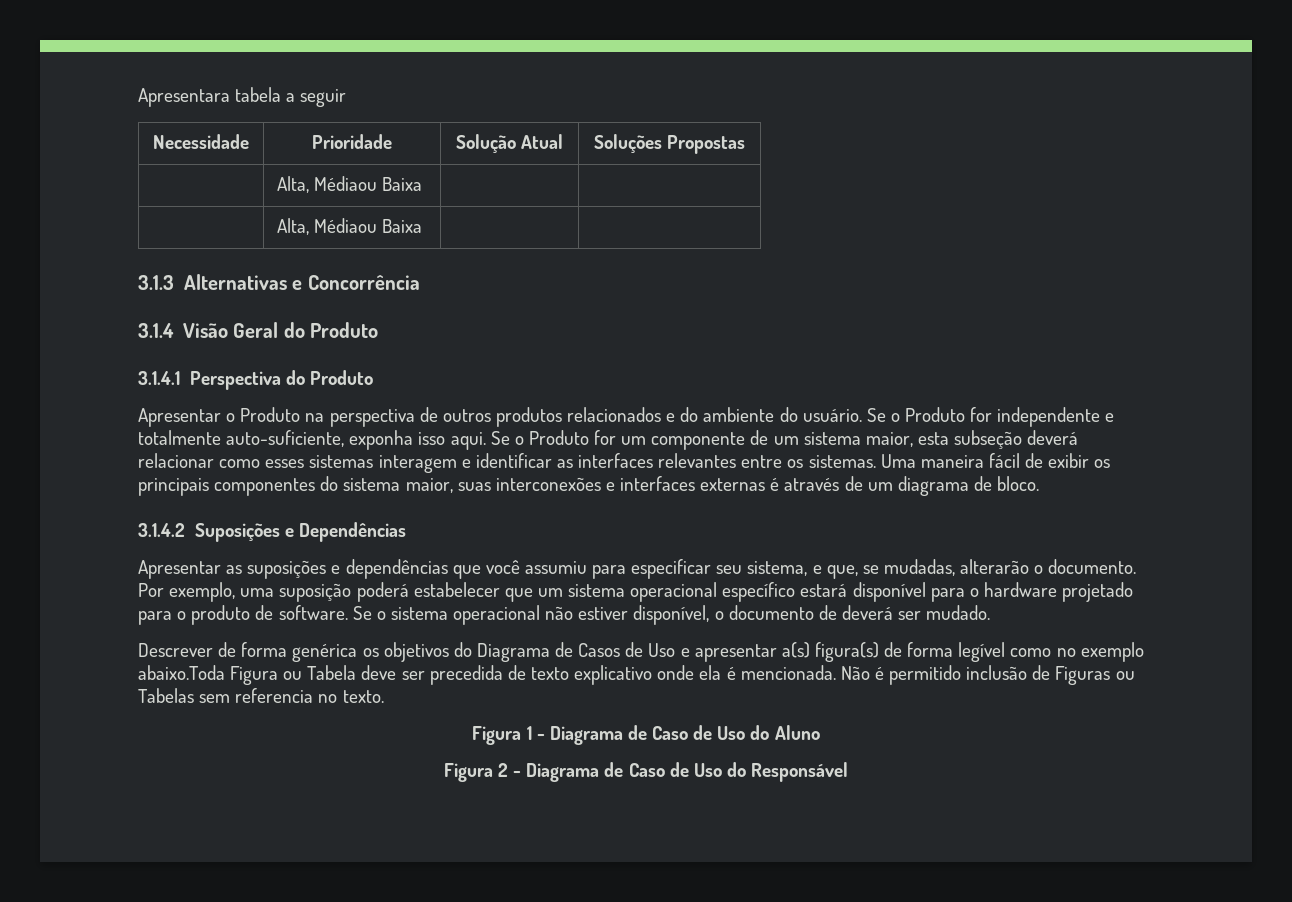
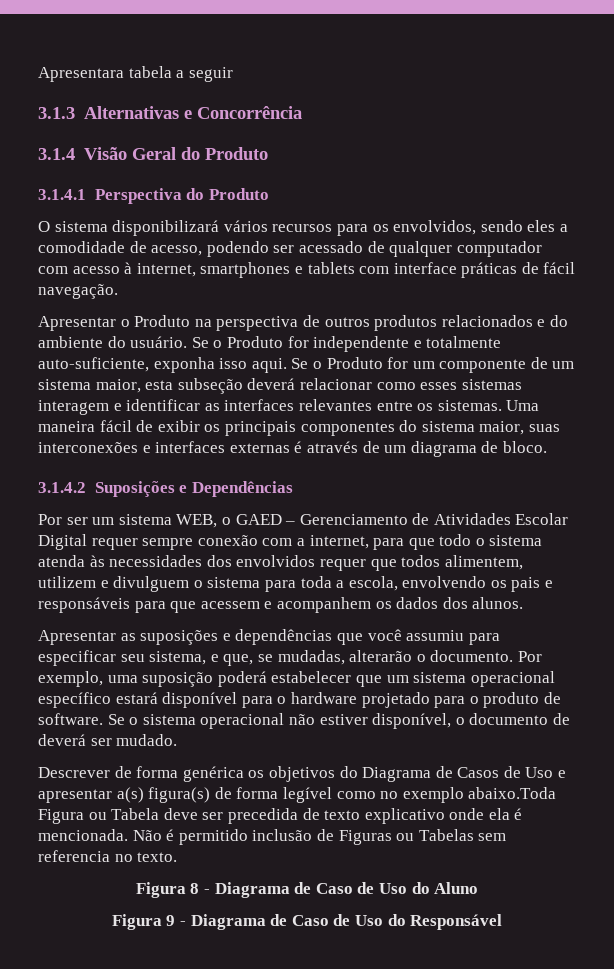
[153,134,249,149] [312,134,392,149] [455,134,564,153] [593,134,746,154] [277,176,423,193] [277,218,423,235] // Necessidade | Prioridade | Solução Atual | Soluções Propostas // | Alta, Médiaou Baixa | | // | Alta, Médiaou Baixa | | -> (233, 74) none
(373, 377) none -> [38,220,568,236] [38,241,542,257] [38,262,576,278] [38,284,118,299] // O sistema disponibilizará vários recursos para os envolvidos, sendo eles a comodidade de acesso, podendo ser acessado de qualquer computador com acesso à internet, smartphones e tablets com interface práticas de fácil navegação.
(406, 532) none -> [38,513,569,528] [38,534,543,550] [38,555,523,571] [38,576,554,592] [38,597,524,613] // Por ser um sistema WEB, o GAED – Gerenciamento de Atividades Escolar Digital requer sempre conexão com a internet, para que todo o sistema atenda às necessidades dos envolvidos requer que todos alimentem, utilizem e divulguem o sistema para toda a escola, envolvendo os pais e responsáveis para que acessem e acompanhem os dados dos alunos.
[526,726,532,740] 1 -> [190,883,200,894] 8
[498,763,509,777] 2 -> [166,915,176,926] 9

